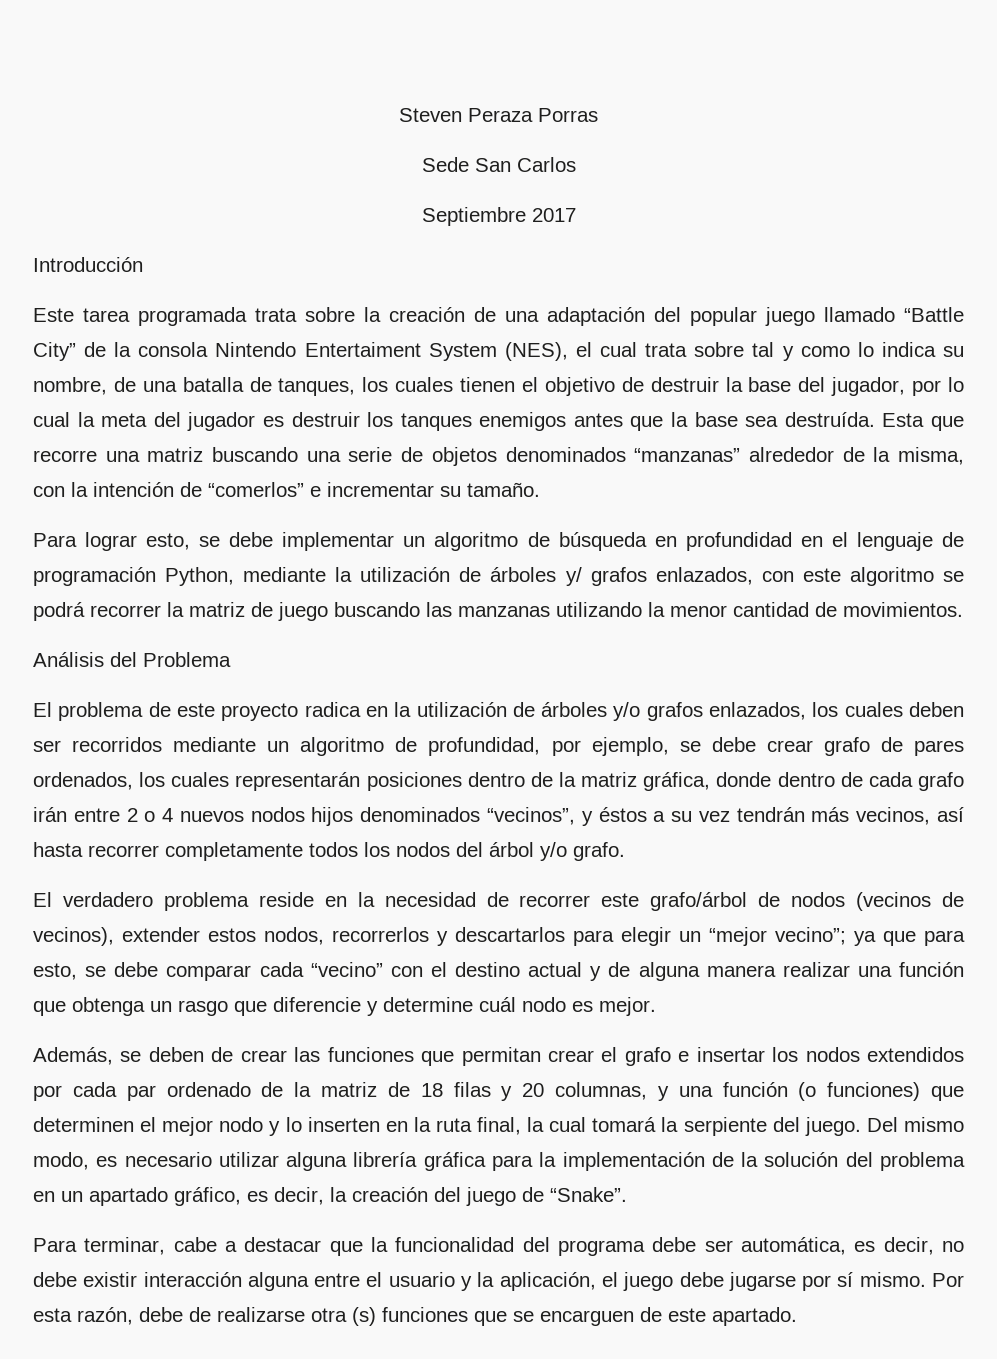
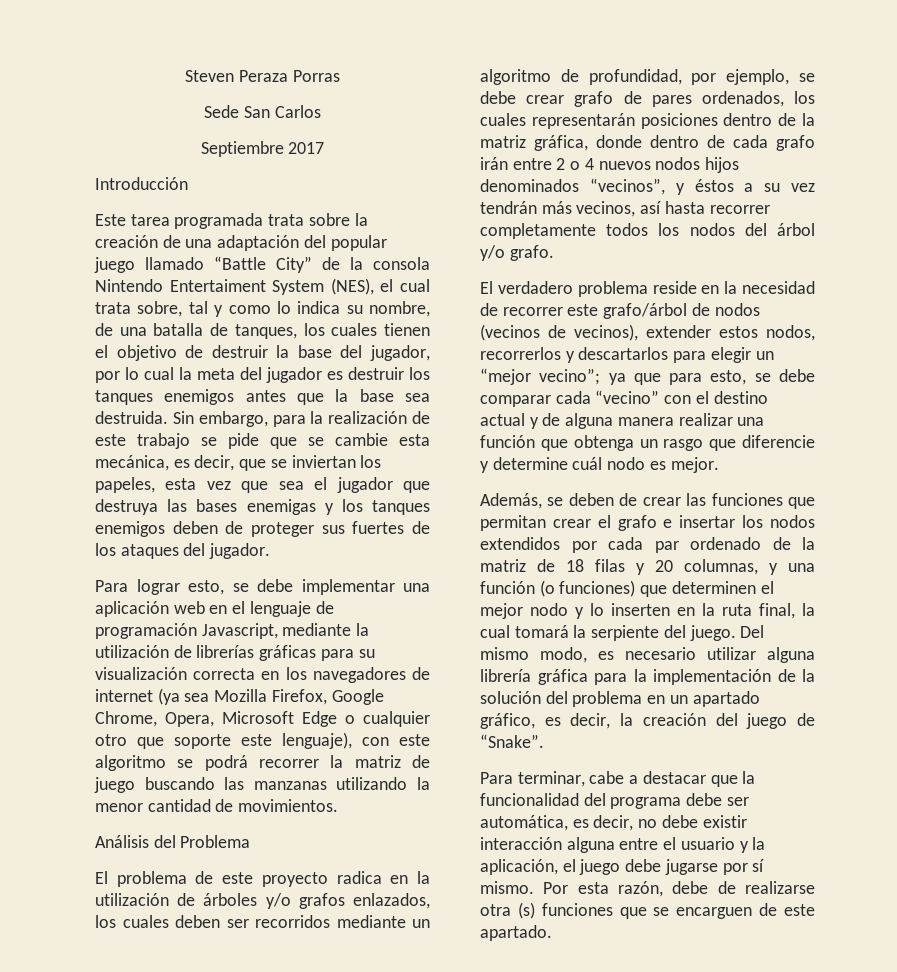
[694,342,745,357] sobre -> [137,301,183,317] sobre,
[784,412,965,431] [33,447,965,466] [33,482,540,497] destruída. Esta que recorre una matriz buscando una serie de objetos denominados “manzanas” alrededor de la misma, con la intención de “comerlos” e incrementar su tamaño. -> [95,411,430,427] [95,433,430,449] [95,455,382,471] [95,477,431,493] [95,499,430,515] [95,521,430,537] [95,543,271,559] destruida. Sin embargo, para la realización de este trabajo se pide que se cambie esta mecánica, es decir, que se inviertan los papeles, esta vez que sea el jugador que destruya las bases enemigas y los tanques enemigos deben de proteger sus fuertes de los ataques del jugador.
[403,532,792,551] un algoritmo de búsqueda en profundidad -> [403,583,430,592] [95,601,205,617] una aplicación web
[165,567,235,586] Python, -> [201,623,278,639] Javascript,
[490,567,753,586] árboles y/ grafos enlazados, -> [196,645,375,661] [95,667,430,683] [95,688,384,705] [95,711,430,727] [95,732,352,749] librerías gráficas para su visualización correcta en los navegadores de internet (ya sea Mozilla Firefox, Google Chrome, Opera, Microsoft Edge o cualquier otro que soporte este lenguaje),

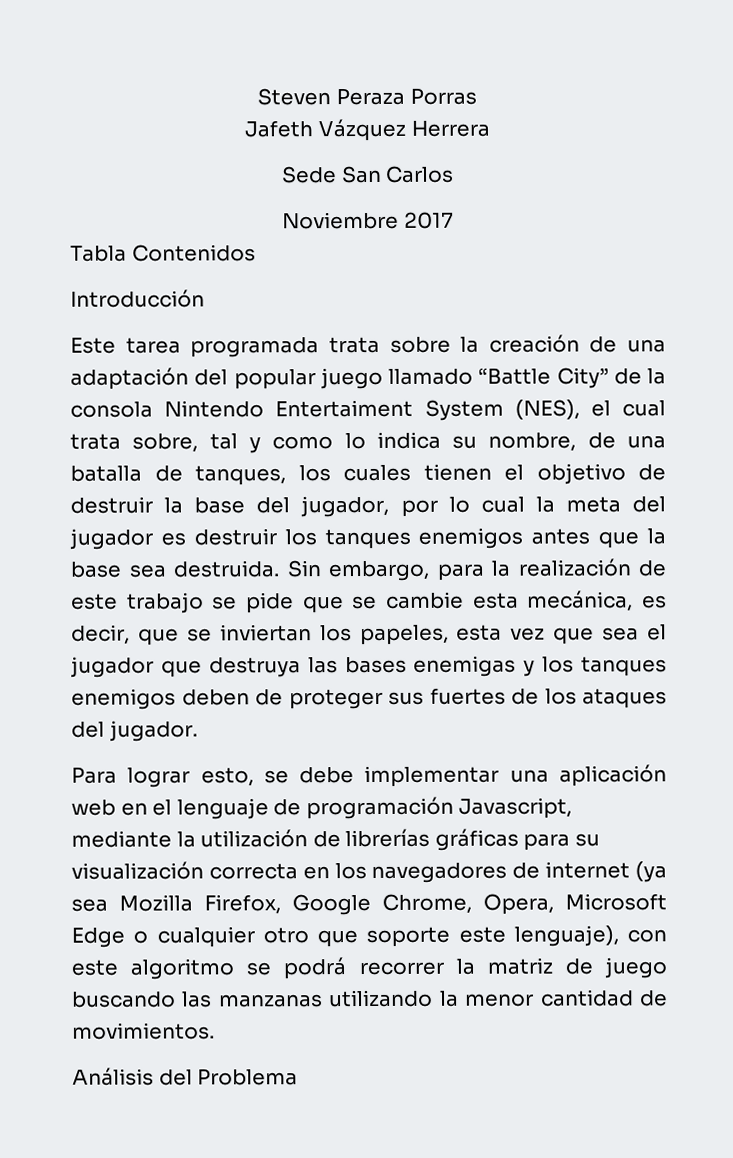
(340, 76) none -> [244,118,490,142] // Jafeth Vázquez Herrera
[200,141,284,157] Septiembre -> [282,211,400,230] Noviembre
(325, 148) none -> [70,244,256,262] // Tabla Contenidos
[95,871,431,887] [95,893,430,909] [95,915,430,928] [480,69,815,85] [480,91,815,107] [480,113,815,129] [480,135,815,151] [480,157,740,173] [480,178,815,195] [480,201,770,217] [480,223,815,239] [480,245,554,261] [480,281,815,297] [480,303,760,319] [480,324,815,341] [480,347,774,363] [480,368,815,385] [480,390,768,407] [480,413,765,429] [480,435,815,451] [480,457,719,473] [480,493,815,509] [480,515,815,531] [480,537,815,553] [480,559,815,575] [480,580,774,597] [480,603,815,619] [480,625,765,641] [480,647,815,663] [480,669,815,685] [480,691,760,707] [480,713,815,729] [480,734,544,748] [480,771,756,787] [480,793,749,809] [480,815,747,831] [480,837,766,853] [480,859,765,875] [480,881,815,897] [480,902,815,919] [480,925,552,941] // El problema de este proyecto radica en la utilización de árboles y/o grafos enlazados, los cuales deben ser recorridos mediante un algoritmo de profundidad, por ejemplo, se debe crear grafo de pares ordenados, los cuales representarán posiciones dentro de la matriz gráfica, donde dentro de cada grafo irán entre 2 o 4 nuevos nodos hijos denominados “vecinos”, y éstos a su vez tendrán más vecinos, así hasta recorrer completamente todos los nodos del árbol y/o grafo. // El verdadero problema reside en la necesidad de recorrer este grafo/árbol de nodos (vecinos de vecinos), extender estos nodos, recorrerlos y descartarlos para elegir un “mejor vecino”; ya que para esto, se debe comparar cada “vecino” con el destino actual y de alguna manera realizar una función que obtenga un rasgo que diferencie y determine cuál nodo es mejor. // Además, se deben de crear las funciones que permitan crear el grafo e insertar los nodos extendidos por cada par ordenado de la matriz de 18 filas y 20 columnas, y una función (o funciones) que determinen el mejor nodo y lo inserten en la ruta final, la cual tomará la serpiente del juego. Del mismo modo, es necesario utilizar alguna librería gráfica para la implementación de la solución del problema en un apartado gráfico, es decir, la creación del juego de “Snake”. // Para terminar, cabe a destacar que la funcionalidad del programa debe ser automática, es decir, no debe existir interacción alguna entre el usuario y la aplicación, el juego debe jugarse por sí mismo. Por esta razón, debe de realizarse otra (s) funciones que se encarguen de este apartado. -> (299, 1077) none

